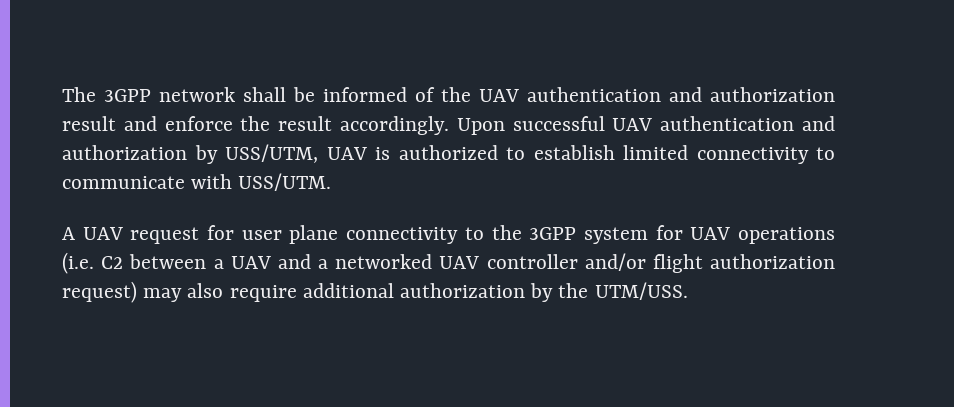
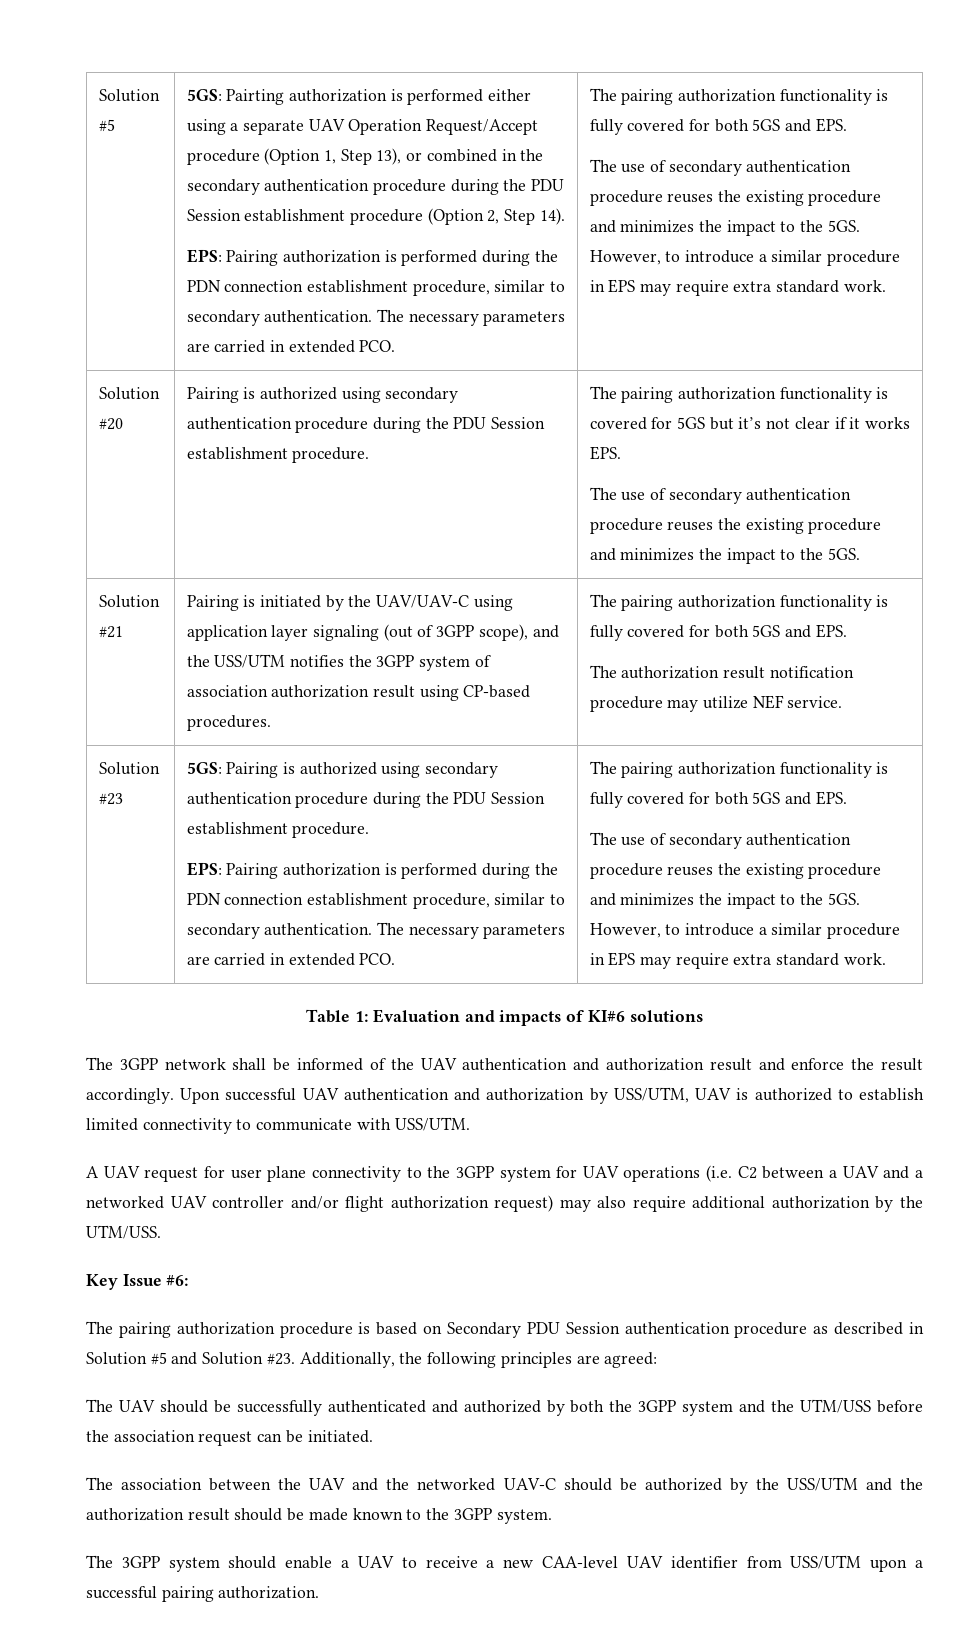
(62, 94) none -> [98,89,160,102] [98,119,115,132] [186,89,532,105] [186,119,539,135] [186,148,544,165] [186,179,565,195] [186,208,565,225] [186,249,558,266] [186,280,566,296] [186,309,566,326] [186,340,396,353] [589,88,889,105] [589,118,847,135] [589,159,852,176] [589,190,882,206] [589,220,860,236] [589,250,901,266] [589,279,886,296] [98,387,160,400] [98,418,123,430] [186,387,459,403] [186,417,546,433] [186,447,370,463] [589,386,889,403] [589,417,911,430] [589,446,621,460] [589,487,852,504] [589,518,882,534] [589,548,860,564] [98,595,160,608] [98,626,123,638] [186,595,513,611] [186,624,559,641] [186,654,491,671] [186,685,531,701] [186,715,271,731] [589,594,889,611] [589,624,847,641] [589,665,854,679] [589,695,843,712] [98,762,160,775] [98,793,123,805] [186,762,499,778] [186,792,546,808] [186,822,370,838] [186,862,558,879] [186,893,566,909] [186,922,566,939] [186,953,396,966] [589,761,889,778] [589,791,847,808] [589,832,852,849] [589,863,882,879] [589,893,860,909] [589,923,901,939] [589,952,886,969] [306,1009,703,1026] Solution #5 | 5GS: Pairting authorization is performed either using a separate UAV Operation Request/Accept procedure (Option 1, Step 13), or combined in the secondary authentication procedure during the PDU Session establishment procedure (Option 2, Step 14). // EPS: Pairing authorization is performed during the PDN connection establishment procedure, similar to secondary authentication. The necessary parameters are carried in extended PCO. | The pairing authorization functionality is fully covered for both 5GS and EPS. // The use of secondary authentication procedure reuses the existing procedure and minimizes the impact to the 5GS. However, to introduce a similar procedure in EPS may require extra standard work. // Solution #20 | Pairing is authorized using secondary authentication procedure during the PDU Session establishment procedure. | The pairing authorization functionality is covered for 5GS but it’s not clear if it works EPS. // The use of secondary authentication procedure reuses the existing procedure and minimizes the impact to the 5GS. // Solution #21 | Pairing is initiated by the UAV/UAV-C using application layer signaling (out of 3GPP scope), and the USS/UTM notifies the 3GPP system of association authorization result using CP-based procedures. | The pairing authorization functionality is fully covered for both 5GS and EPS. // The authorization result notification procedure may utilize NEF service. // Solution #23 | 5GS: Pairing is authorized using secondary authentication procedure during the PDU Session establishment procedure. // EPS: Pairing authorization is performed during the PDN connection establishment procedure, similar to secondary authentication. The necessary parameters are carried in extended PCO. | The pairing authorization functionality is fully covered for both 5GS and EPS. // The use of secondary authentication procedure reuses the existing procedure and minimizes the impact to the 5GS. However, to introduce a similar procedure in EPS may require extra standard work. // Table 1: Evaluation and impacts of KI#6 solutions //
(688, 291) none -> [86,1274,189,1290] [86,1321,924,1338] [86,1352,658,1368] [86,1399,923,1416] [86,1430,373,1446] [86,1477,923,1494] [86,1508,552,1524] [86,1555,924,1572] [86,1586,320,1602] // Key Issue #6: // The pairing authorization procedure is based on Secondary PDU Session authentication procedure as described in Solution #5 and Solution #23. Additionally, the following principles are agreed: // The UAV should be successfully authenticated and authorized by both the 3GPP system and the UTM/USS before the association request can be initiated. // The association between the UAV and the networked UAV-C should be authorized by the USS/UTM and the authorization result should be made known to the 3GPP system. // The 3GPP system should enable a UAV to receive a new CAA-level UAV identifier from USS/UTM upon a successful pairing authorization.

